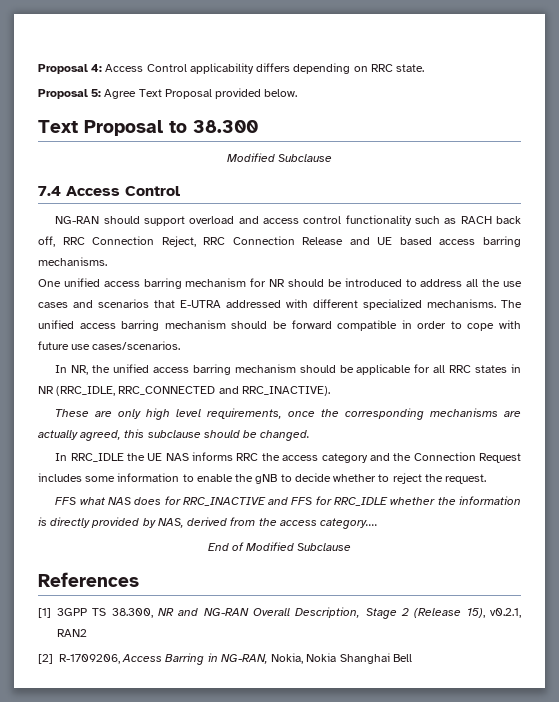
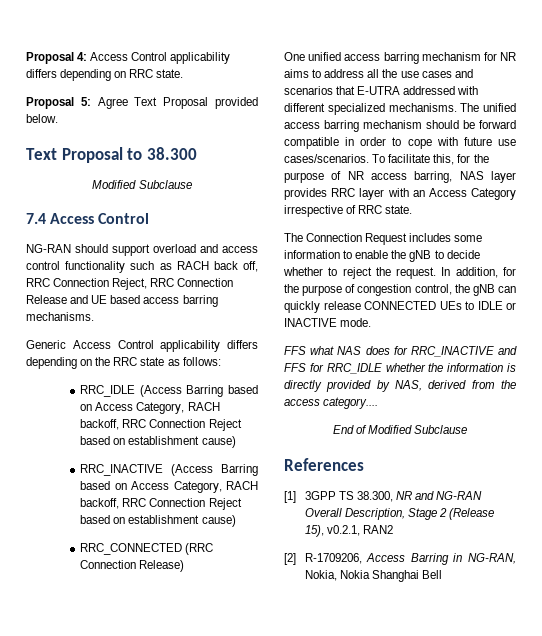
(107, 261) none -> [26,340,258,352] [26,357,221,369] [80,385,258,397] [80,402,220,414] [80,419,242,431] [80,436,236,448] [80,464,258,476] [80,481,258,493] [80,498,242,510] [80,515,236,527] [80,543,214,555] [80,560,185,572] // Generic Access Control applicability differs depending on the RRC state as follows: // RRC_IDLE (Access Barring based on Access Category, RACH backoff, RRC Connection Reject based on establishment cause) // RRC_INACTIVE (Access Barring based on Access Category, RACH backoff, RRC Connection Reject based on establishment cause) // RRC_CONNECTED (RRC Connection Release)
[288,278,402,287] should be introduced -> [284,69,309,78] aims
[55,364,522,375] [38,386,330,396] [55,408,522,420] [38,429,311,441] [55,452,412,463] // In NR, the unified access barring mechanism should be applicable for all RRC states in NR (RRC_IDLE, RRC_CONNECTED and RRC_INACTIVE). // These are only high level requirements, once the corresponding mechanisms are actually agreed, this subclause should be changed. // In RRC_IDLE the UE NAS informs RRC the access category and the -> [372,154,489,165] [284,171,516,183] [284,188,516,200] [284,205,413,217] [284,233,303,242] To facilitate this, for the purpose of NR access barring, NAS layer provides RRC layer with an Access Category irrespective of RRC state. // The
(487, 479) none -> [441,267,516,278] [284,284,516,296] [284,301,516,313] [284,318,372,327] In addition, for the purpose of congestion control, the gNB can quickly release CONNECTED UEs to IDLE or INACTIVE mode.

